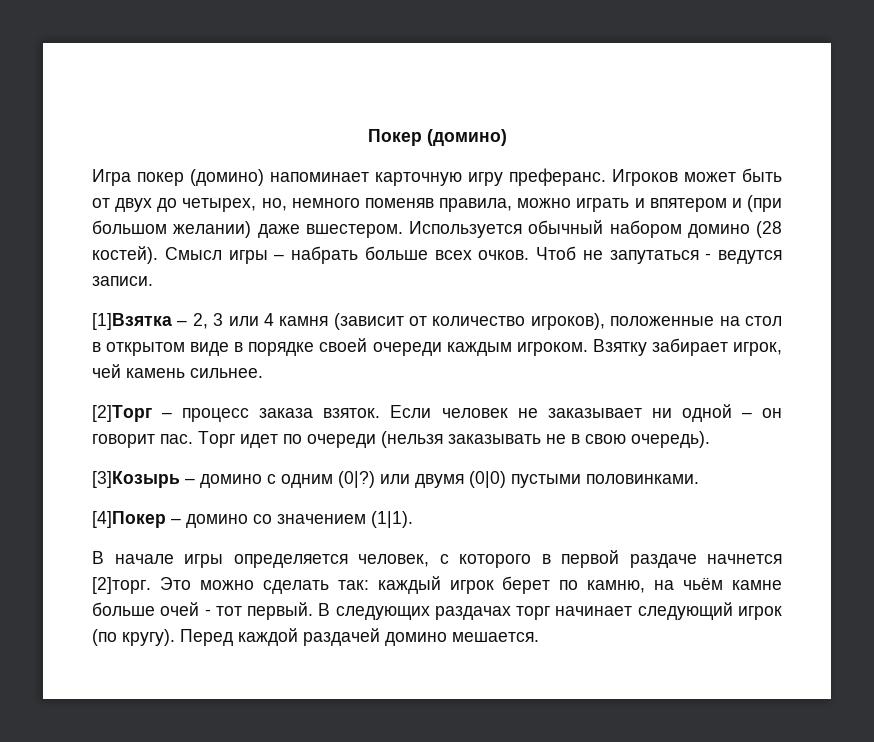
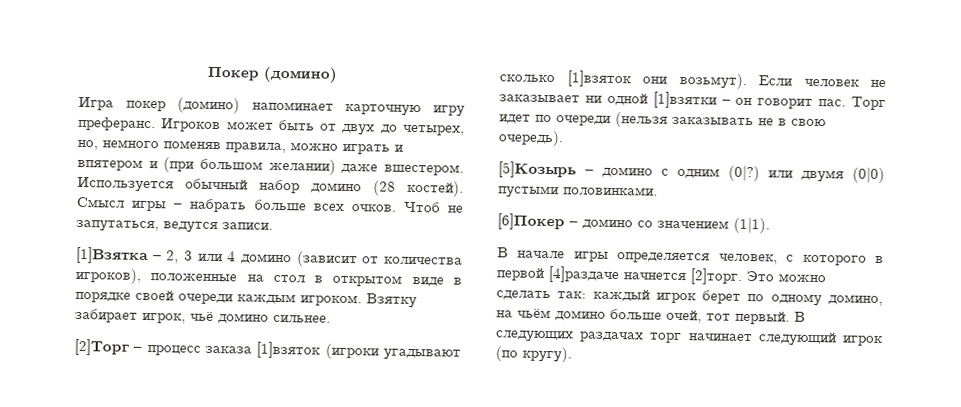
[609,220,682,238] набором -> [259,179,300,194] набор
[609,250,712,264] запутаться - -> [76,219,159,233] запутаться,
[279,316,329,326] камня -> [241,253,292,265] домино
[432,316,526,326] количество -> [384,256,463,265] количества
[92,364,185,378] чей камень -> [190,311,269,324] чьё домино
[323,408,381,418] взяток. -> [256,341,461,361] [499,70,747,89] [1]взяток (игроки угадывают сколько [1]взяток они возьмут).
(732, 413) none -> [652,91,717,109] [1]взятки
[92,471,180,488] [3]Козырь -> [498,161,577,179] [5]Козырь
[92,511,166,528] [4]Покер -> [497,213,565,231] [6]Покер
[629,554,697,568] раздаче -> [548,266,620,284] [4]раздаче
[587,577,782,593] [92,602,211,616] камню, на чьём камне больше очей - -> [770,293,883,307] [496,308,702,324] одному домино, на чьём домино больше очей,
[180,628,539,646] Перед каждой раздачей домино мешается. -> (572, 354) none

